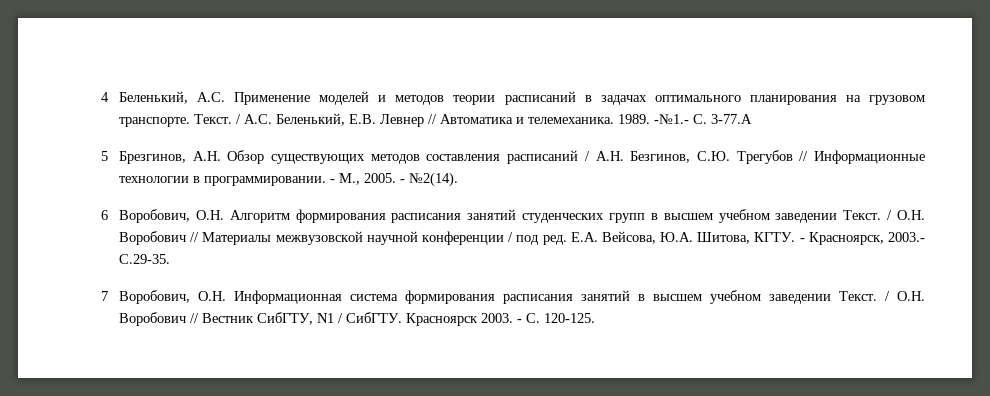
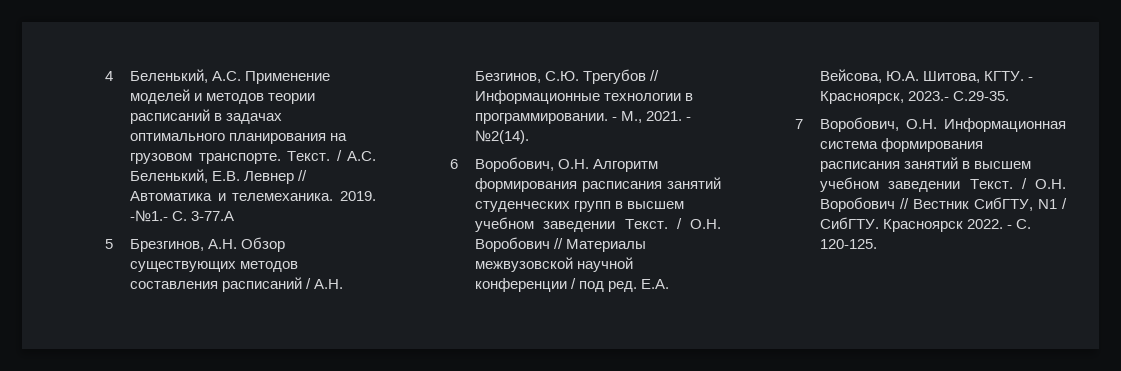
[618,114,651,124] 1989. -> [340,191,376,201] 2019.
[364,173,397,183] 2005. -> [646,111,683,121] 2021.
[887,232,925,242] 2003.- -> [908,91,950,101] 2023.-
[481,313,514,323] 2003. -> [967,219,1004,229] 2022.

